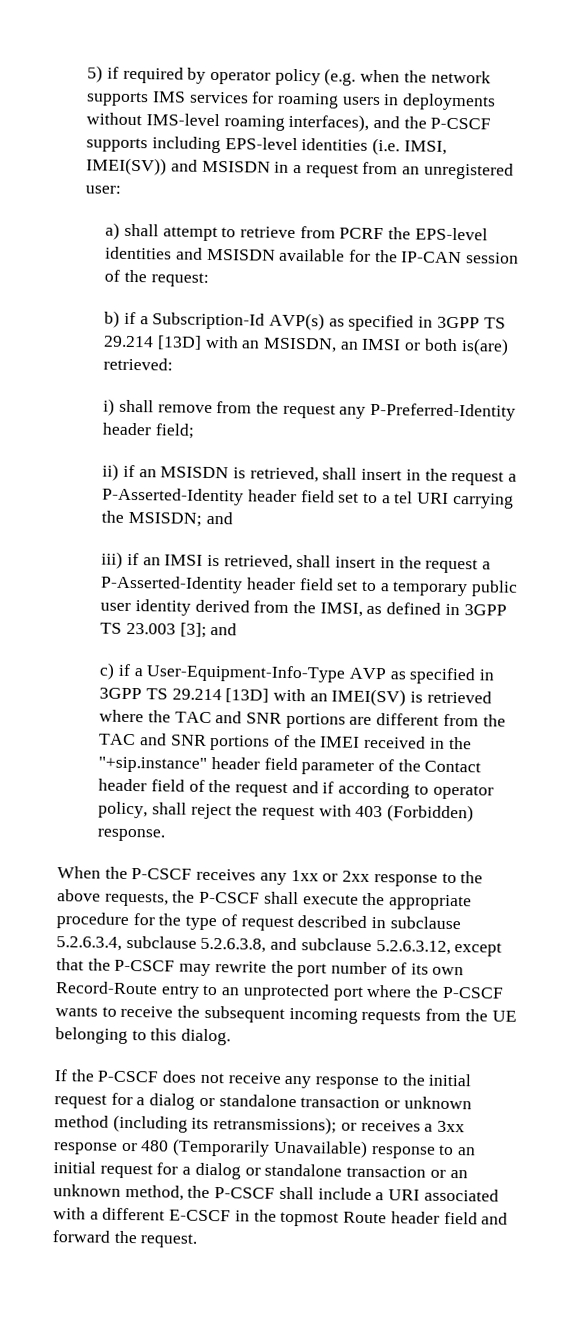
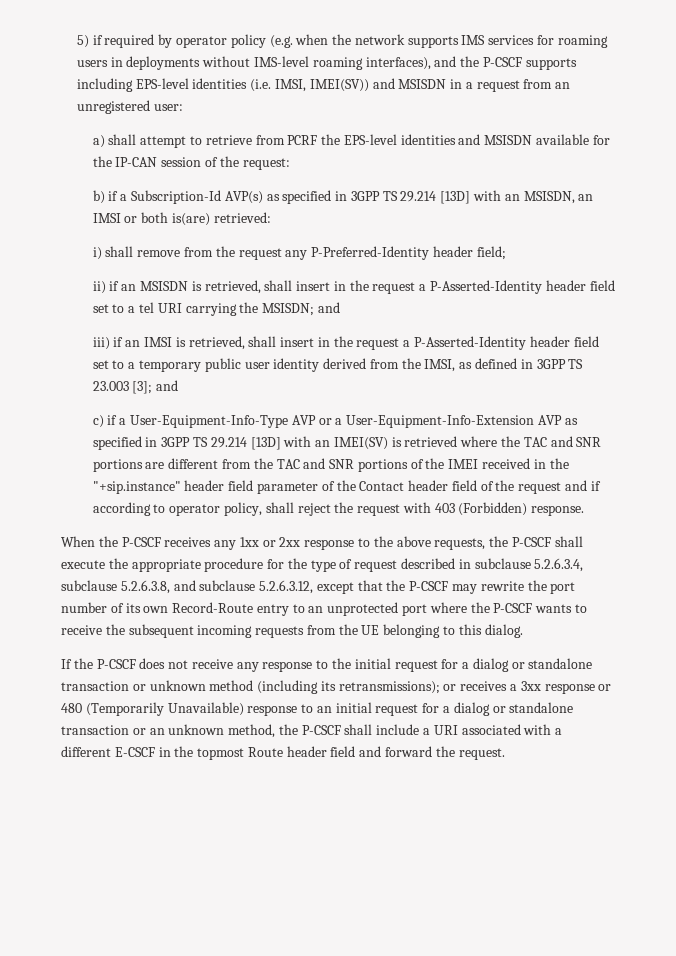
(387, 673) none -> [318,415,562,428] or a User-Equipment-Info-Extension AVP

